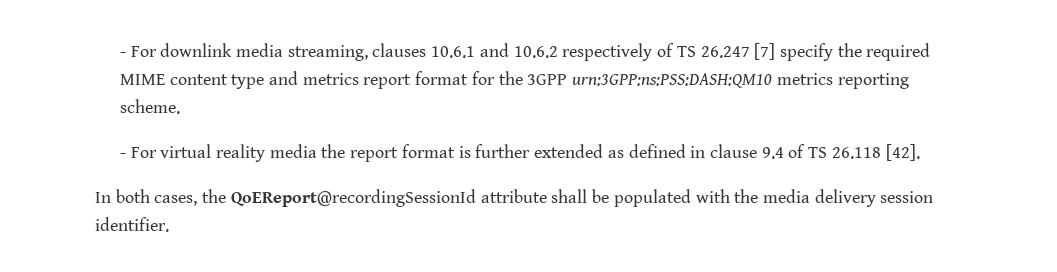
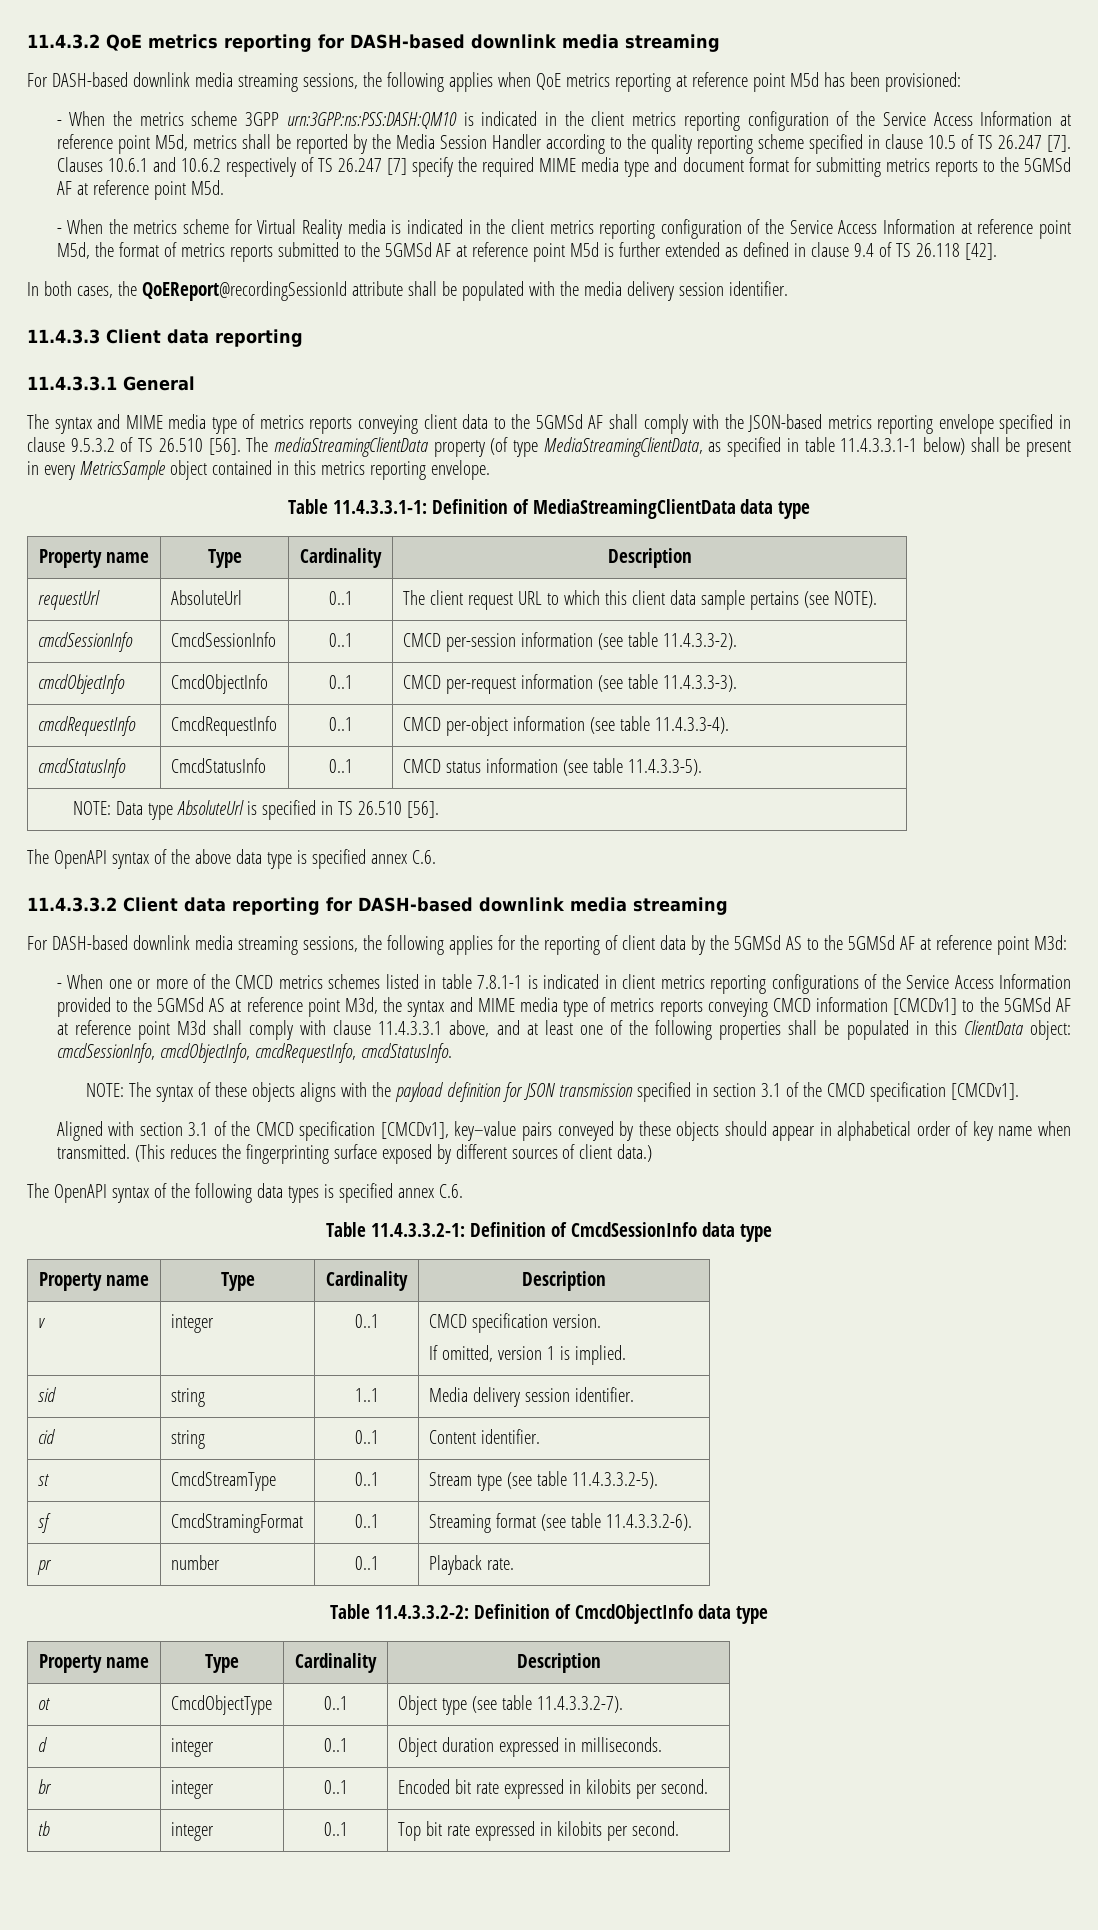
[119,43,427,61] - For downlink media streaming, clauses -> [27,34,720,52] [27,72,961,92] [56,111,1071,131] [56,134,1072,154] [56,157,103,172] 11.4.3.2 QoE metrics reporting for DASH-based downlink media streaming // For DASH-based downlink media streaming sessions, the following applies when QoE metrics reporting at reference point M5d has been provisioned: // - When the metrics scheme 3GPP urn:3GPP:ns:PSS:DASH:QM10 is indicated in the client metrics reporting configuration of the Service Access Information at reference point M5d, metrics shall be reported by the Media Session Handler according to the quality reporting scheme specified in clause 10.5 of TS 26.247 [7]. Clauses
[169,74,228,85] content -> [581,157,620,172] media
[302,71,909,89] [119,99,180,114] [119,144,455,162] metrics report format for the 3GPP urn:3GPP:ns:PSS:DASH:QM10 metrics reporting scheme. // - For virtual reality media the report format -> [682,157,1071,177] [56,180,224,200] [56,219,1071,239] [56,242,600,262] document format for submitting metrics reports to the 5GMSd AF at reference point M5d. // - When the metrics scheme for Virtual Reality media is indicated in the client metrics reporting configuration of the Service Access Information at reference point M5d, the format of metrics reports submitted to the 5GMSd AF at reference point M5d
(169, 224) none -> [27,329,303,347] [27,376,195,391] [27,414,1071,434] [27,437,1072,457] [27,460,490,480] [287,499,811,519] [39,549,149,568] [207,549,242,568] [300,548,382,568] [607,548,692,568] [37,590,100,610] [170,590,242,605] [328,591,353,605] [402,590,877,610] [37,632,133,652] [170,632,276,647] [328,633,353,647] [402,632,737,652] [37,674,125,694] [170,674,268,694] [328,675,353,689] [402,674,737,694] [37,716,136,736] [170,716,277,736] [328,717,353,731] [402,716,729,736] [37,758,126,778] [170,758,266,773] [328,759,353,773] [402,758,702,776] [73,800,440,820] [27,849,436,869] [27,897,728,915] [27,935,1067,955] [56,974,1072,994] [56,997,1071,1017] [56,1020,1072,1040] [56,1043,452,1063] [86,1082,1019,1102] [56,1121,1072,1141] [56,1144,653,1164] [27,1183,463,1203] [326,1222,772,1242] [39,1272,149,1291] [220,1272,255,1291] [326,1271,408,1291] [522,1271,606,1291] [37,1318,45,1328] [170,1314,214,1333] [354,1314,379,1328] [428,1313,601,1333] [428,1345,626,1365] [37,1387,56,1402] [170,1388,205,1407] [354,1388,379,1402] [428,1387,634,1407] [37,1429,55,1444] [170,1430,205,1449] [354,1430,379,1444] [428,1429,540,1444] [37,1474,49,1486] [170,1471,276,1491] [354,1472,379,1486] [428,1471,658,1491] [37,1513,51,1533] [170,1513,303,1533] [354,1514,379,1528] [428,1513,692,1533] [36,1560,52,1575] [170,1555,220,1570] [354,1556,379,1570] [428,1555,514,1575] [330,1604,768,1624] [39,1654,149,1673] [204,1654,239,1673] [295,1653,377,1673] [516,1653,601,1673] [37,1698,50,1710] [170,1695,272,1715] [323,1696,348,1710] [397,1695,623,1715] [37,1737,47,1752] [170,1738,214,1757] [323,1738,348,1752] [397,1737,662,1757] [37,1779,52,1794] [170,1780,214,1799] [323,1780,348,1794] [397,1779,708,1799] [37,1821,50,1836] [170,1822,214,1841] [323,1822,348,1836] [397,1821,679,1841] // 11.4.3.3 Client data reporting // 11.4.3.3.1 General // The syntax and MIME media type of metrics reports conveying client data to the 5GMSd AF shall comply with the JSON-based metrics reporting envelope specified in clause 9.5.3.2 of TS 26.510 [56]. The mediaStreamingClientData property (of type MediaStreamingClientData, as specified in table 11.4.3.3.1-1 below) shall be present in every MetricsSample object contained in this metrics reporting envelope. // Table 11.4.3.3.1-1: Definition of MediaStreamingClientData data type // Property name | Type | Cardinality | Description // requestUrl | AbsoluteUrl | 0..1 | The client request URL to which this client data sample pertains (see NOTE). // cmcdSessionInfo | CmcdSessionInfo | 0..1 | CMCD per-session information (see table 11.4.3.3-2). // cmcdObjectInfo | CmcdObjectInfo | 0..1 | CMCD per-request information (see table 11.4.3.3-3). // cmcdRequestInfo | CmcdRequestInfo | 0..1 | CMCD per-object information (see table 11.4.3.3-4). // cmcdStatusInfo | CmcdStatusInfo | 0..1 | CMCD status information (see table 11.4.3.3-5). // NOTE: Data type AbsoluteUrl is specified in TS 26.510 [56]. // The OpenAPI syntax of the above data type is specified annex C.6. // 11.4.3.3.2 Client data reporting for DASH-based downlink media streaming // For DASH-based downlink media streaming sessions, the following applies for the reporting of client data by the 5GMSd AS to the 5GMSd AF at reference point M3d: // - When one or more of the CMCD metrics schemes listed in table 7.8.1-1 is indicated in client metrics reporting configurations of the Service Access Information provided to the 5GMSd AS at reference point M3d, the syntax and MIME media type of metrics reports conveying CMCD information [CMCDv1] to the 5GMSd AF at reference point M3d shall comply with clause 11.4.3.3.1 above, and at least one of the following properties shall be populated in this ClientData object: cmcdSessionInfo, cmcdObjectInfo, cmcdRequestInfo, cmcdStatusInfo. // NOTE: The syntax of these objects aligns with the payload definition for JSON transmission specified in section 3.1 of the CMCD specification [CMCDv1]. // Aligned with section 3.1 of the CMCD specification [CMCDv1], key–value pairs conveyed by these objects should appear in alphabetical order of key name when transmitted. (This reduces the fingerprinting surface exposed by different sources of client data.) // The OpenAPI syntax of the following data types is specified annex C.6. // Table 11.4.3.3.2-1: Definition of CmcdSessionInfo data type // Property name | Type | Cardinality | Description // v | integer | 0..1 | CMCD specification version. // If omitted, version 1 is implied. // sid | string | 1..1 | Media delivery session identifier. // cid | string | 0..1 | Content identifier. // st | CmcdStreamType | 0..1 | Stream type (see table 11.4.3.3.2-5). // sf | CmcdStramingFormat | 0..1 | Streaming format (see table 11.4.3.3.2-6). // pr | number | 0..1 | Playback rate. // Table 11.4.3.3.2-2: Definition of CmcdObjectInfo data type // Property name | Type | Cardinality | Description // ot | CmcdObjectType | 0..1 | Object type (see table 11.4.3.3.2-7). // d | integer | 0..1 | Object duration expressed in milliseconds. // br | integer | 0..1 | Encoded bit rate expressed in kilobits per second. // tb | integer | 0..1 | Top bit rate expressed in kilobits per second.

